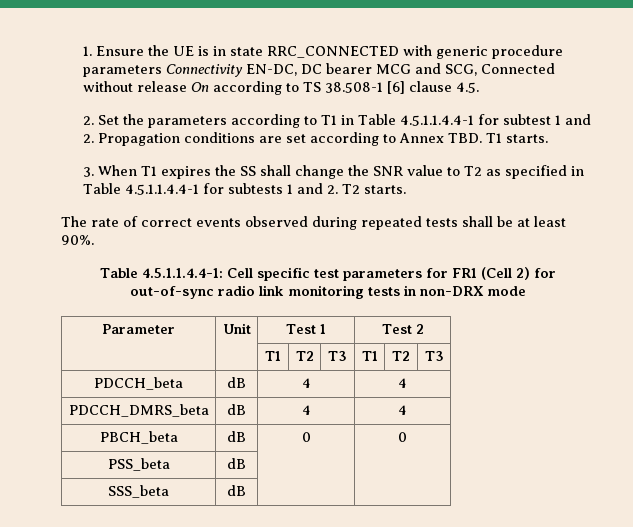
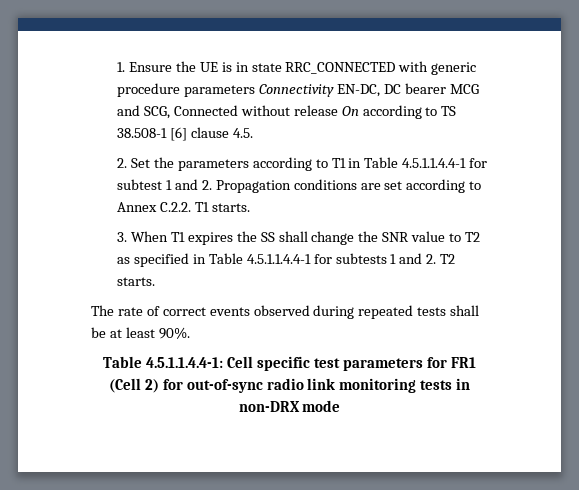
[448,133,483,143] TBD. -> [159,202,191,212] C.2.2.
[102,324,175,334] [222,323,251,334] [286,324,326,334] [381,324,424,334] [265,351,281,361] [295,351,314,361] [328,351,347,361] [361,351,378,361] [392,351,410,361] [424,351,444,361] [94,377,183,390] [227,377,246,388] [301,378,311,388] [398,378,407,388] [68,404,209,417] [227,404,246,415] [301,405,311,415] [398,405,407,415] [99,431,178,444] [227,431,246,442] [301,432,311,442] [398,432,407,442] [107,458,170,471] [227,458,246,469] [108,485,169,498] [227,485,246,496] // Parameter | Unit | Test 1 | Test 2 // | | T1 | T2 | T3 | T1 | T2 | T3 // PDCCH_beta | dB | 4 | 4 // PDCCH_DMRS_beta | dB | 4 | 4 // PBCH_beta | dB | 0 | 0 // PSS_beta | dB | | // SSS_beta | dB | | -> (341, 406) none

